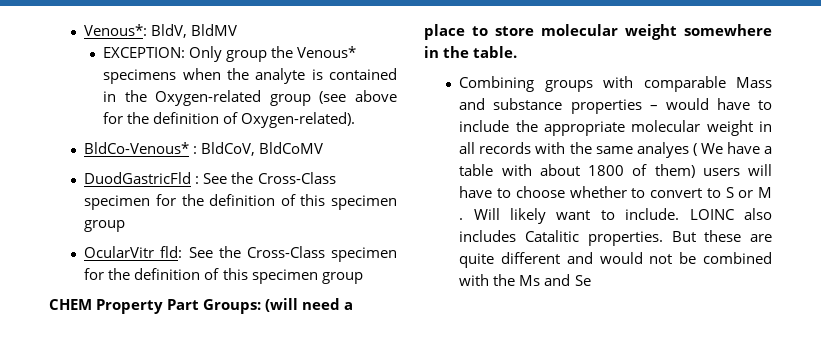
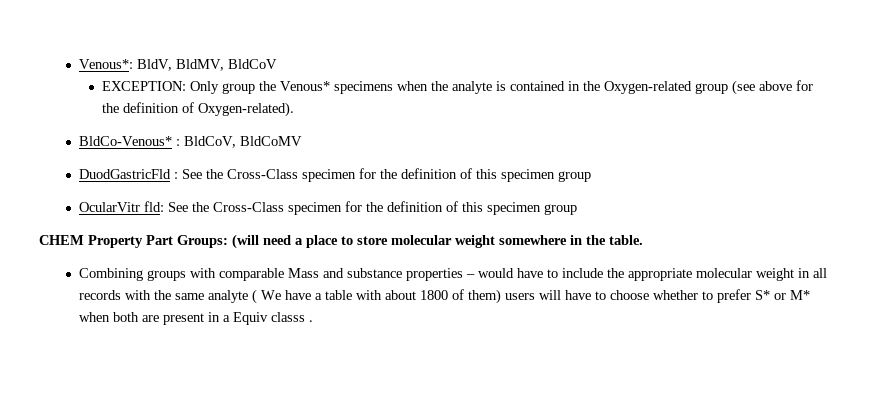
[191,24,238,36] BldMV -> [175,59,277,71] BldMV, BldCoV
[636,142,689,158] analyes -> [207,290,248,303] analyte
[650,187,772,198] [459,208,772,224] [459,230,772,246] [459,252,772,268] [459,274,591,286] convert to S or M . Will likely want to include. LOINC also includes Catalitic properties. But these are quite different and would not be combined with the Ms and Se -> [716,289,810,303] [78,312,313,325] prefer S* or M* when both are present in a Equiv classs .

